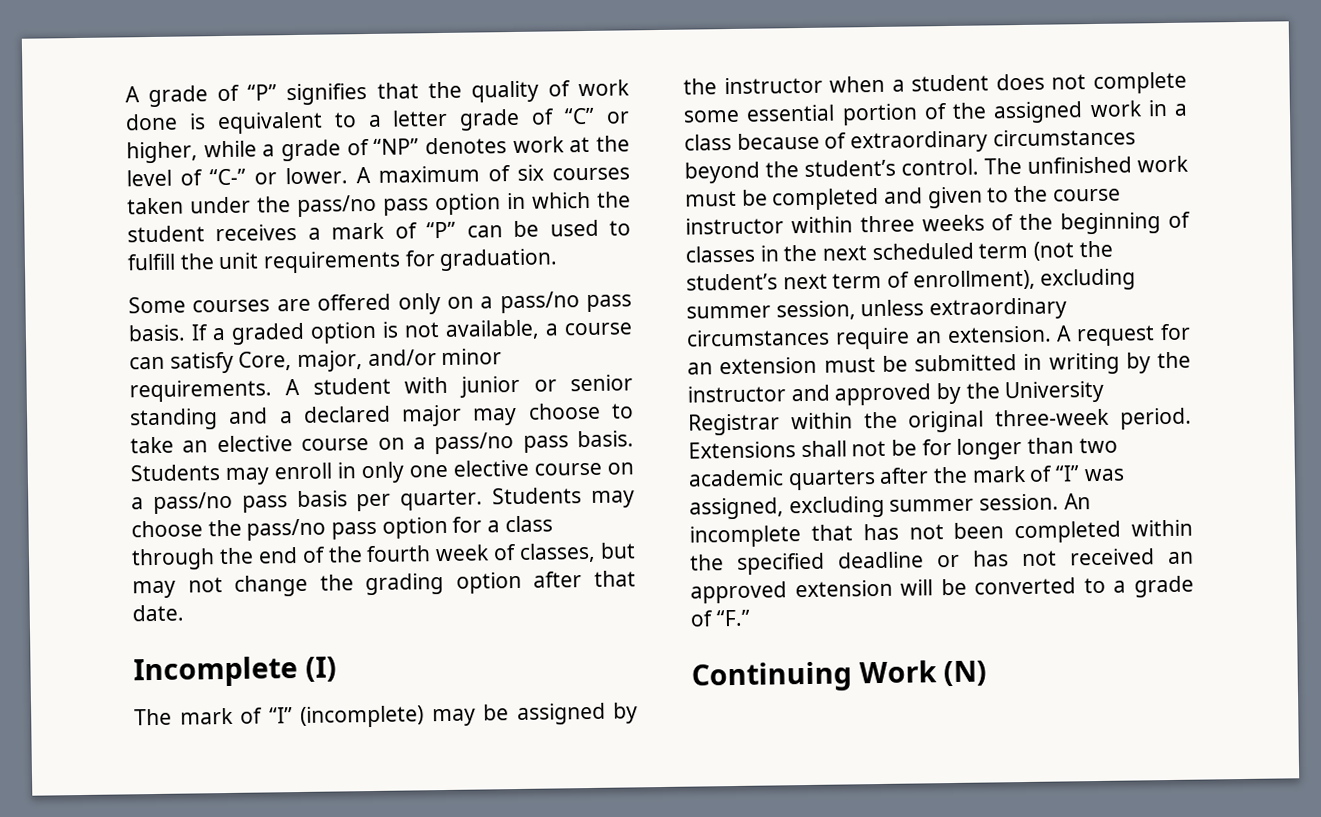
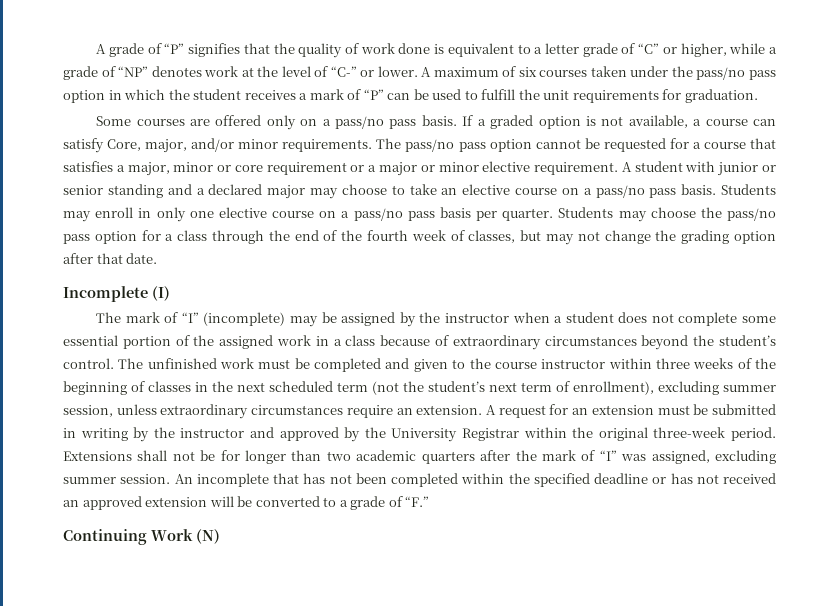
(272, 391) none -> [376,138,776,152] [63,161,619,176] The pass/no pass option cannot be requested for a course that satisfies a major, minor or core requirement or a major or minor elective requirement.

